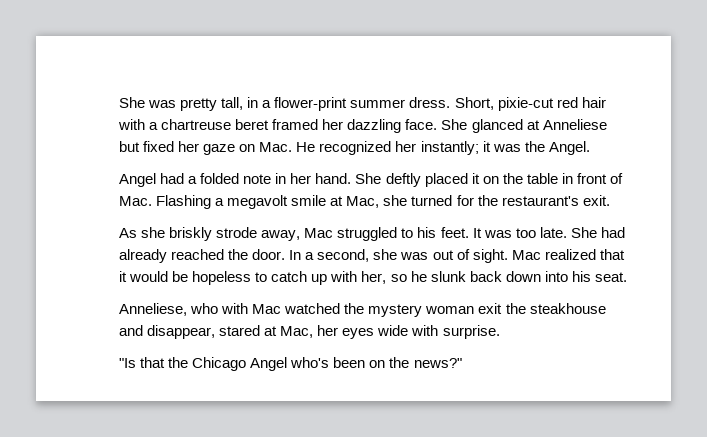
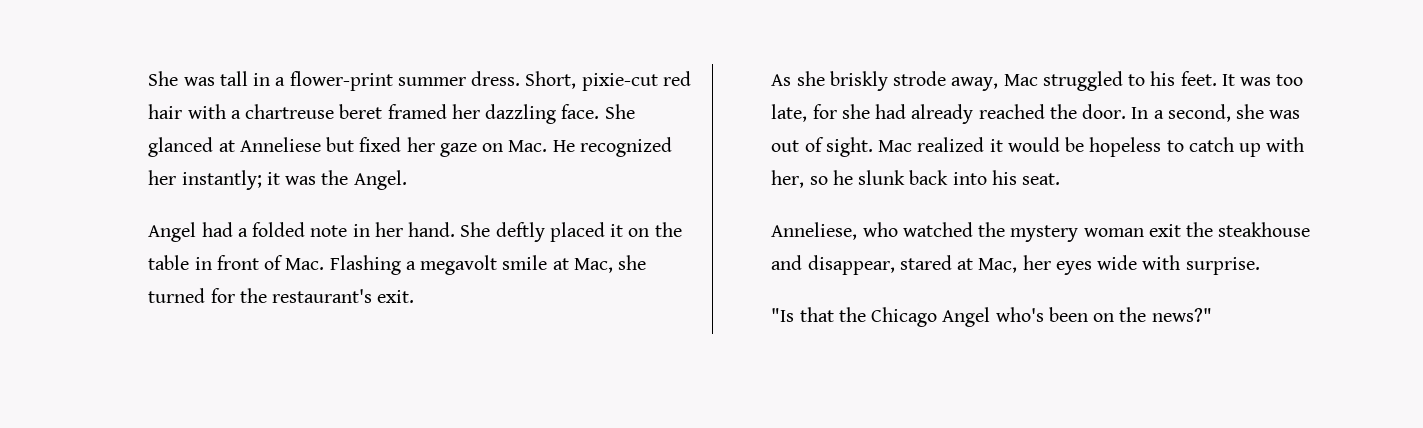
[180,97,244,111] pretty tall, -> [219,71,248,86] tall
[539,227,597,238] late. She -> [771,104,870,122] late, for she
[599,249,625,260] that -> (985, 144) none
[505,271,541,282] down -> (949, 177) none
[221,303,282,314] with Mac -> (898, 229) none

